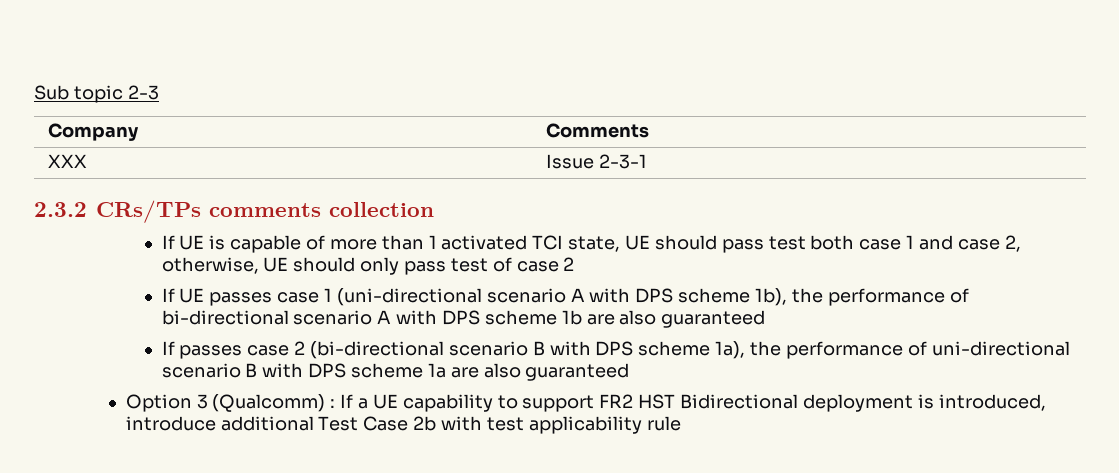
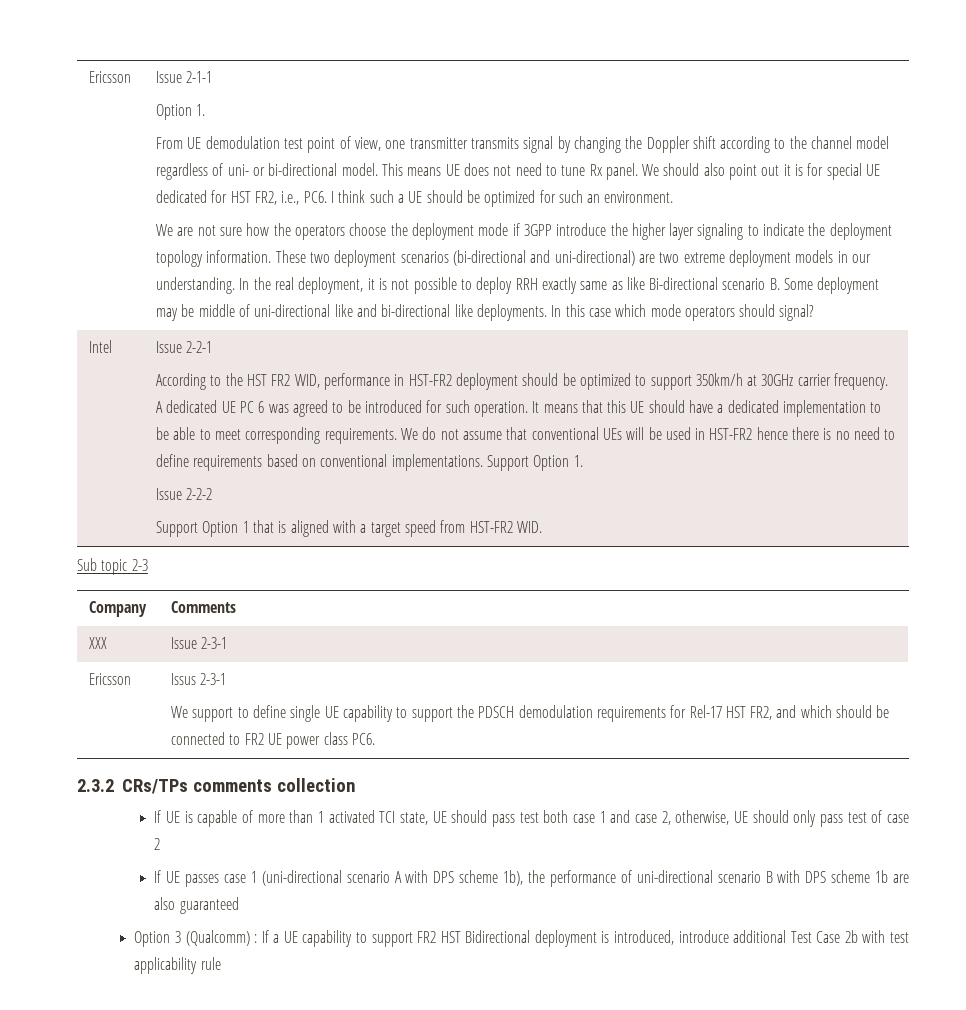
(34, 92) none -> [89,71,132,83] [156,71,213,83] [156,104,206,120] [156,136,890,153] [156,163,881,180] [156,190,674,207] [156,223,892,240] [156,250,871,267] [156,277,880,294] [156,304,815,321] [89,340,113,353] [156,341,213,353] [156,373,889,390] [156,400,882,417] [156,427,896,444] [156,454,583,471] [156,488,213,500] [156,520,542,537] Ericsson | Issue 2-1-1 // Option 1. // From UE demodulation test point of view, one transmitter transmits signal by changing the Doppler shift according to the channel model regardless of uni- or bi-directional model. This means UE does not need to tune Rx panel. We should also point out it is for special UE dedicated for HST FR2, i.e., PC6. I think such a UE should be optimized for such an environment. // We are not sure how the operators choose the deployment mode if 3GPP introduce the higher layer signaling to indicate the deployment topology information. These two deployment scenarios (bi-directional and uni-directional) are two extreme deployment models in our understanding. In the real deployment, it is not possible to deploy RRH exactly same as like Bi-directional scenario B. Some deployment may be middle of uni-directional like and bi-directional like deployments. In this case which mode operators should signal? // Intel | Issue 2-2-1 // According to the HST FR2 WID, performance in HST-FR2 deployment should be optimized to support 350km/h at 30GHz carrier frequency. A dedicated UE PC 6 was agreed to be introduced for such operation. It means that this UE should have a dedicated implementation to be able to meet corresponding requirements. We do not assume that conventional UEs will be used in HST-FR2 hence there is no need to define requirements based on conventional implementations. Support Option 1. // Issue 2-2-2 // Support Option 1 that is aligned with a target speed from HST-FR2 WID. //
(647, 161) none -> [89,673,132,685] [171,673,227,685] [171,705,890,722] [171,732,375,749] // Ericsson | Issus 2-3-1 // We support to define single UE capability to support the PDSCH demodulation requirements for Rel-17 HST FR2, and which should be connected to FR2 UE power class PC6.
[161,310,766,328] [161,341,927,359] bi-directional scenario A with DPS scheme 1b are also guaranteed // If passes case 2 (bi-directional scenario B with DPS scheme 1a), the performance of -> (632, 876) none
[427,363,446,378] 1a -> [875,870,889,883] 1b

